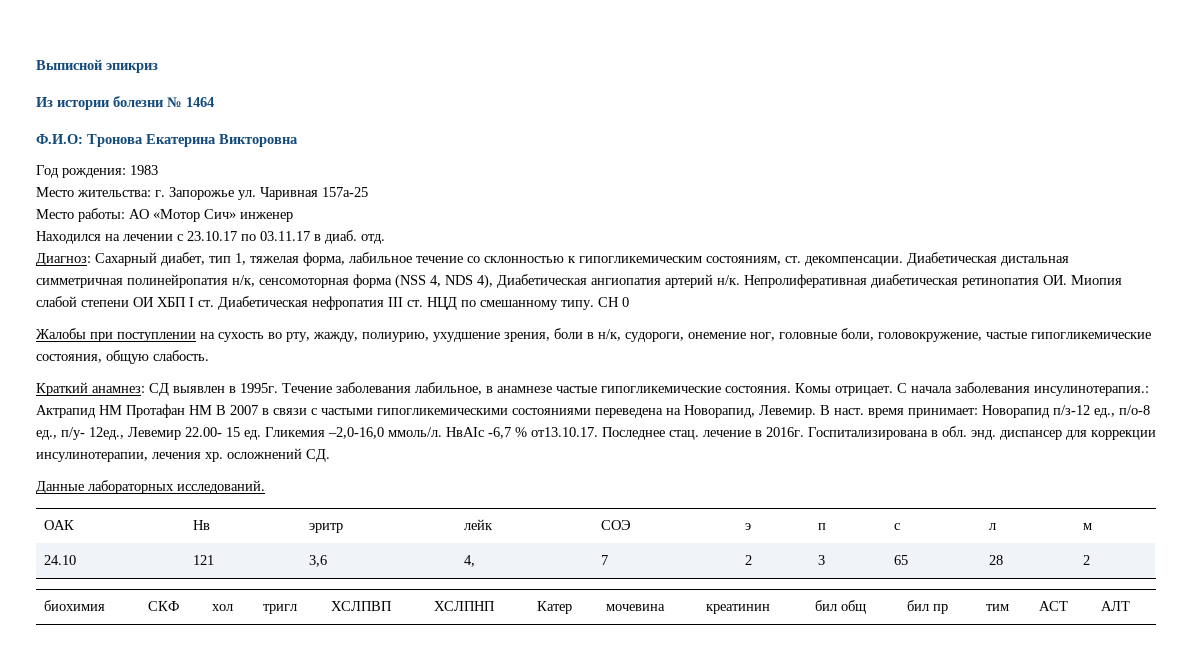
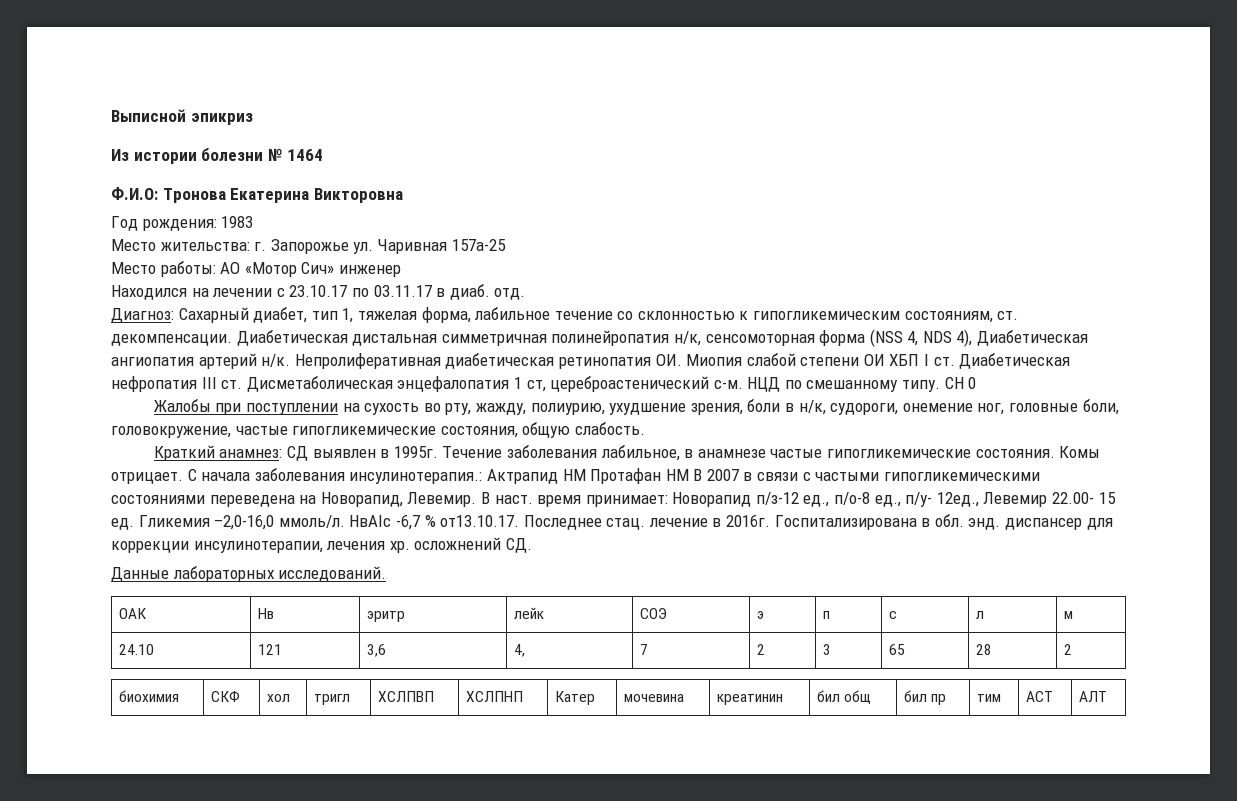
(423, 303) none -> [246,376,743,392] Дисметаболическая энцефалопатия 1 ст, цереброастенический с-м.

